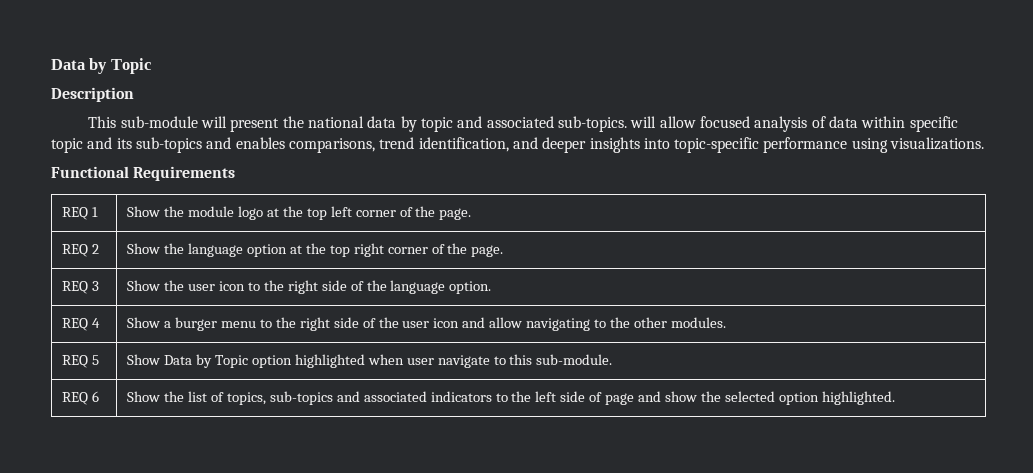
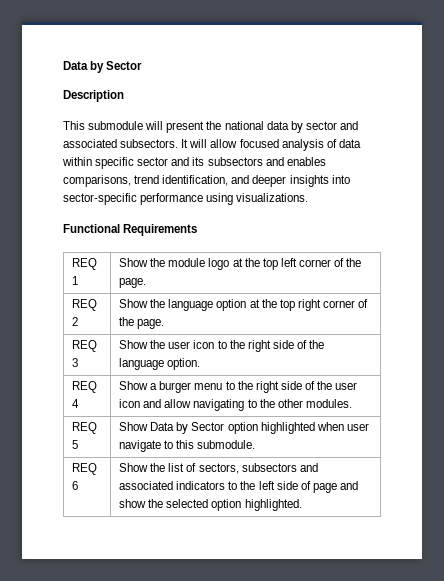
[51,58,151,74] Data by Topic -> [63,61,143,73] Data by Sector
[120,116,198,128] sub-module -> [88,121,144,130] submodule
[421,116,627,132] topic and associated sub-topics. -> [305,121,358,130] [63,139,189,148] sector and associated subsectors. It
[51,138,83,153] topic -> [137,157,169,166] sector
[135,137,202,153] sub-topics -> [207,157,263,166] subsectors
[674,137,760,153] topic-specific -> [63,193,137,205] sector-specific
[215,355,249,368] Topic -> [191,422,225,431] Sector
[536,354,613,365] sub-module. -> [197,440,256,449] submodule.
[226,391,333,405] topics, sub-topics -> [198,463,297,474] sectors, subsectors

